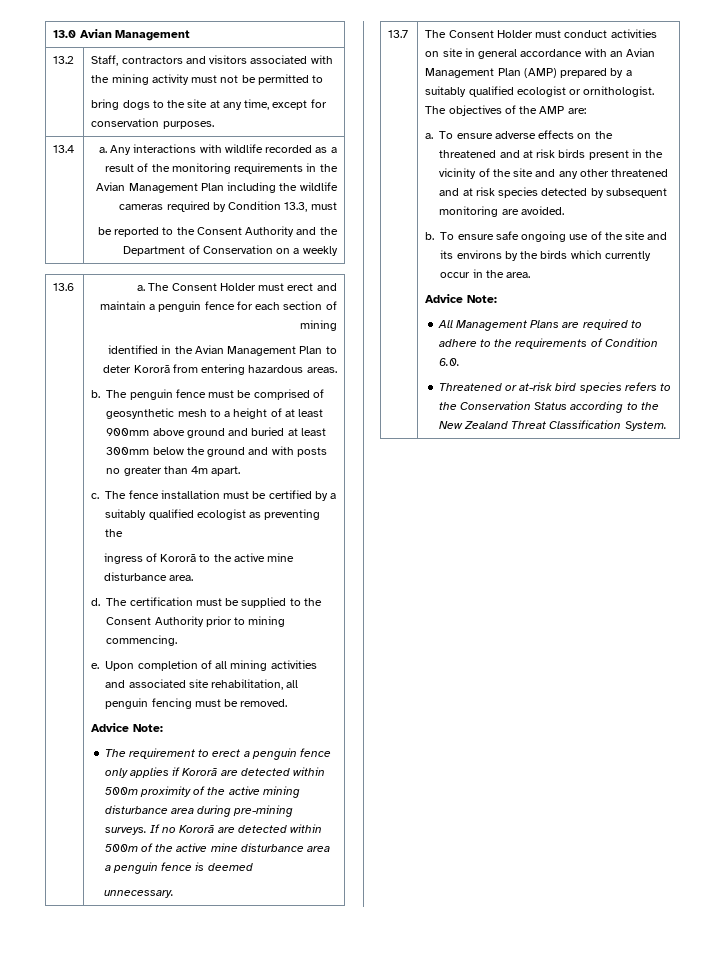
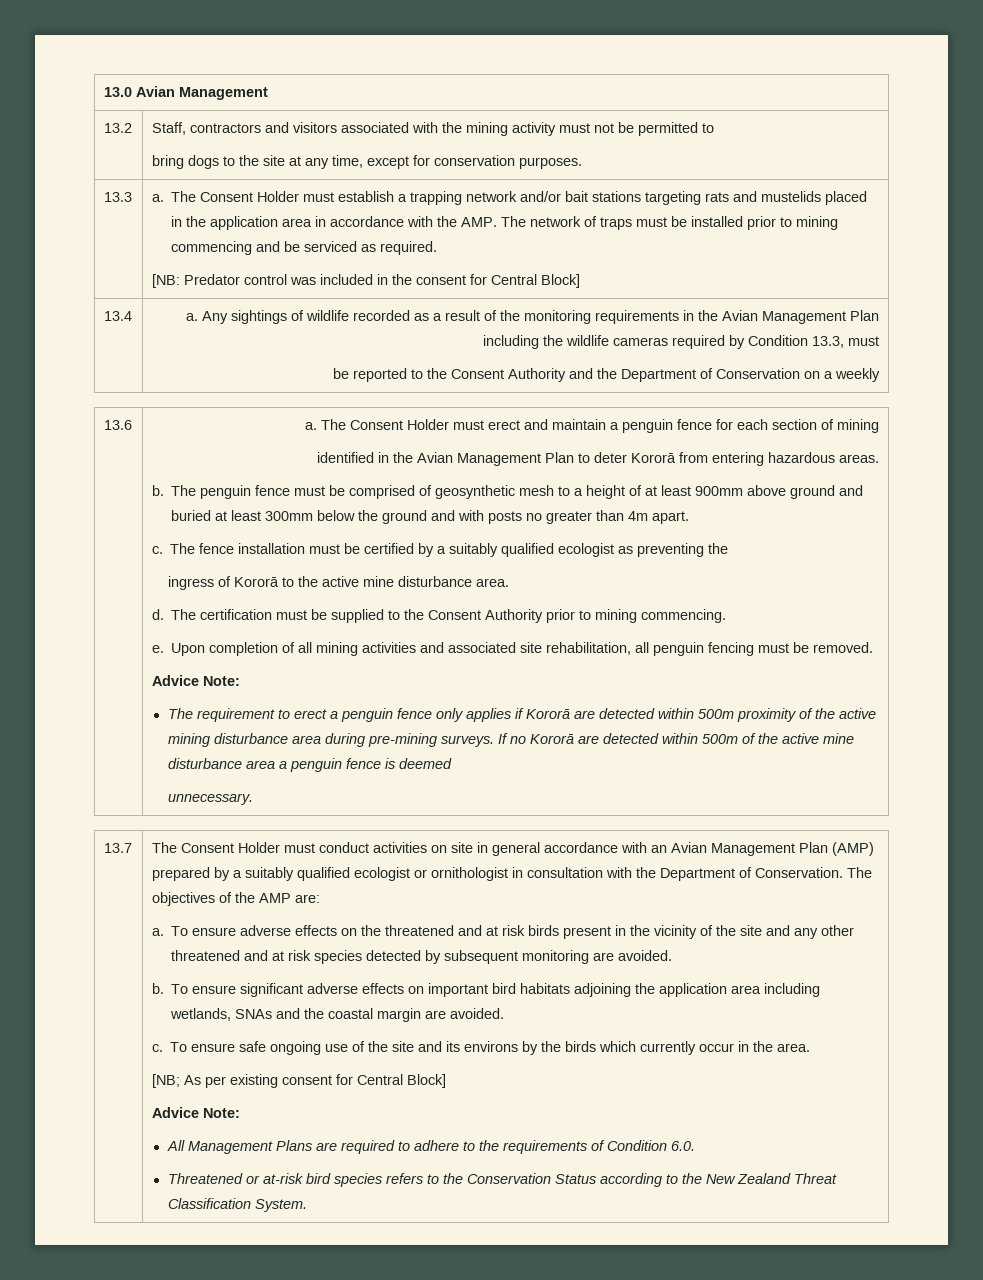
(214, 125) none -> [103,192,132,202] [151,191,867,205] [170,216,838,230] [170,241,437,255] [151,274,580,288] // 13.3 | a. The Consent Holder must establish a trapping network and/or bait stations targeting rats and mustelids placed in the application area in accordance with the AMP. The network of traps must be installed prior to mining commencing and be serviced as required. // [NB: Predator control was included in the consent for Central Block]
[133,144,222,153] interactions with -> [231,310,305,324] sightings of
[583,86,655,97] ornithologist. -> [430,867,843,881] ornithologist in consultation with the Department of Conservation.
(494, 237) none -> [239,983,820,997] [169,1008,504,1022] [151,1042,235,1052] significant adverse effects on important bird habitats adjoining the application area including wetlands, SNAs and the coastal margin are avoided. // c. To ensure
(531, 275) none -> [151,1074,446,1088] // [NB; As per existing consent for Central Block]

